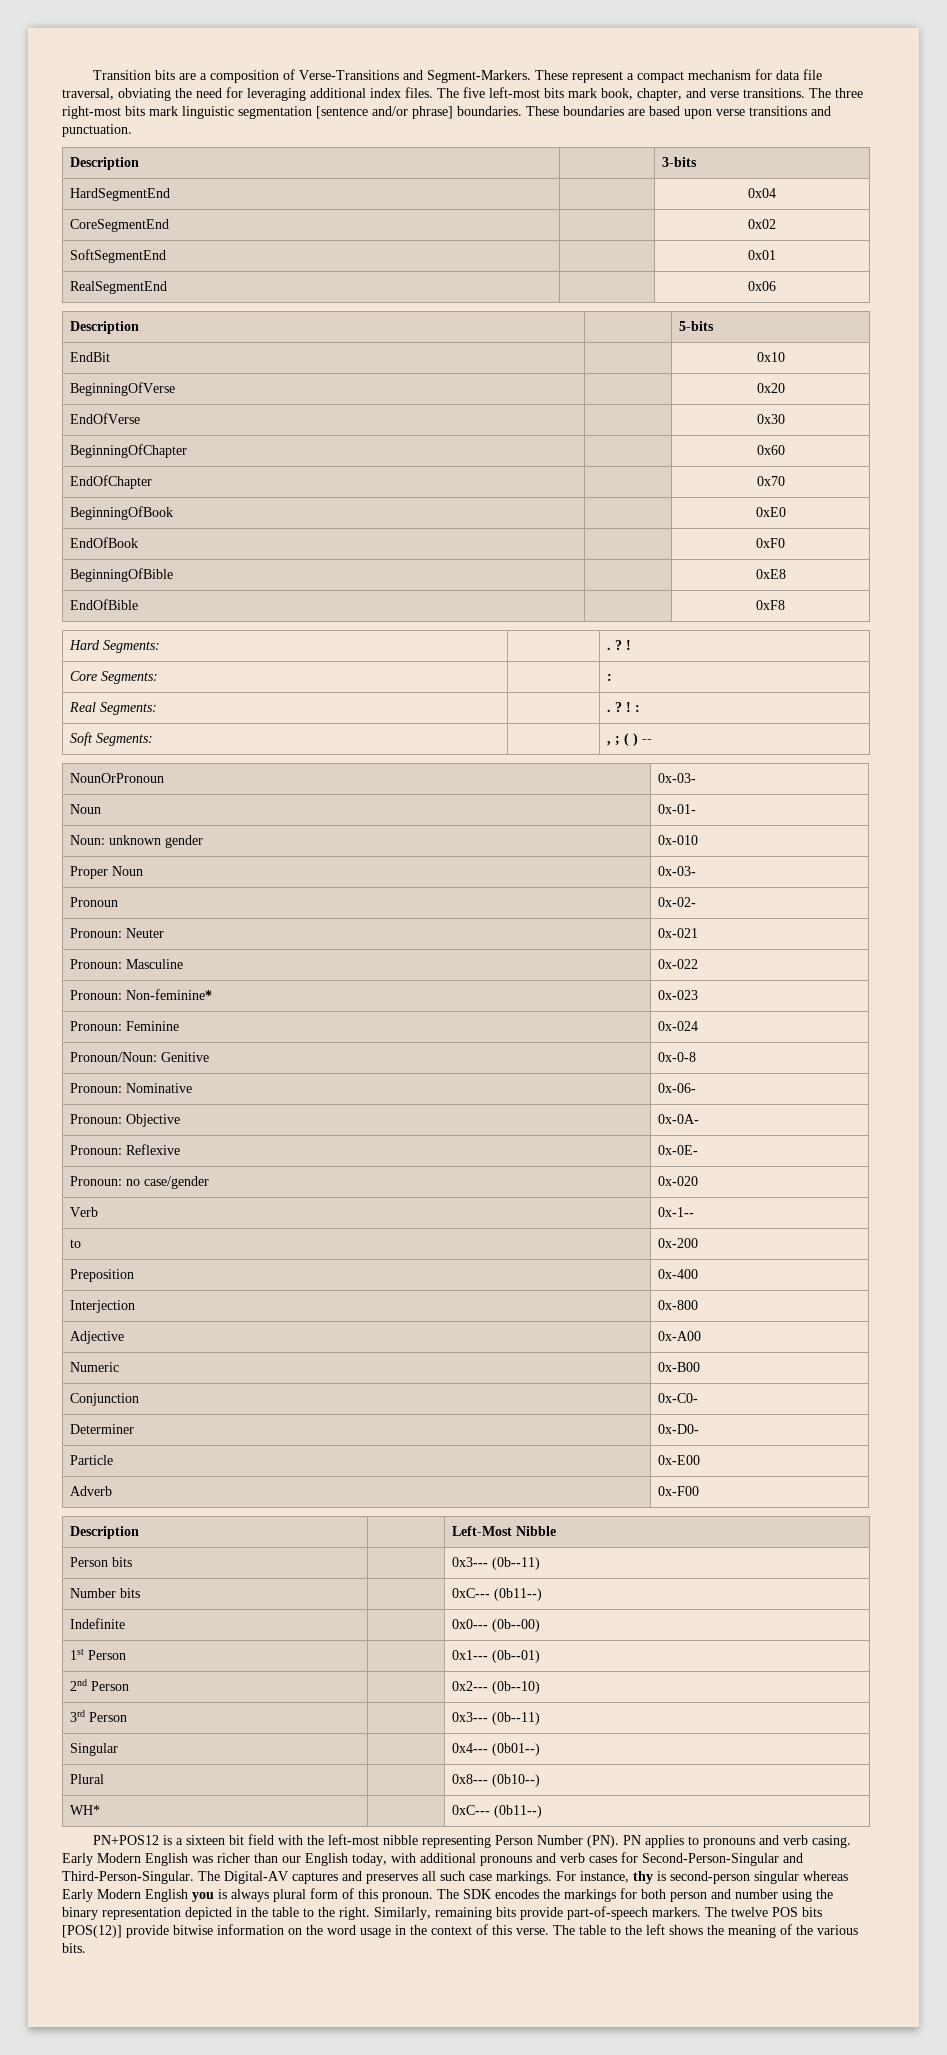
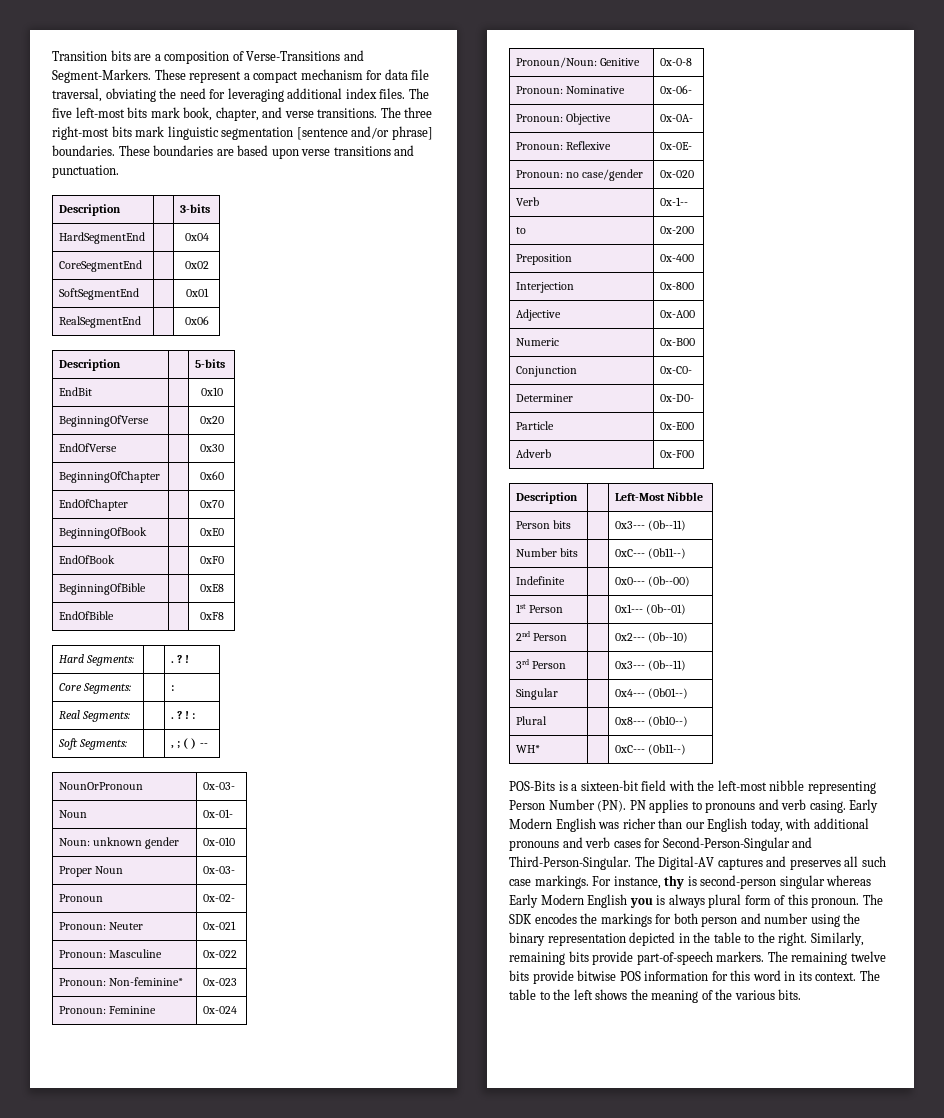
[92,1835,159,1845] PN+POS12 -> [509,781,555,791] POS-Bits
[185,1835,244,1845] sixteen bit -> [580,780,639,791] sixteen-bit
[731,1907,822,1917] [62,1924,549,1938] twelve POS bits [POS(12)] provide bitwise information on the word usage in the context of this verse. -> [791,951,886,965] [509,970,857,984] remaining twelve bits provide bitwise POS information for this word in its context.

